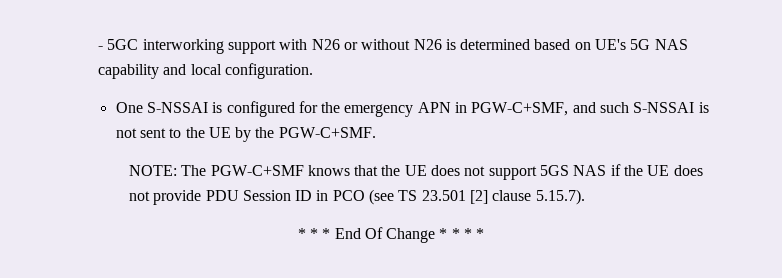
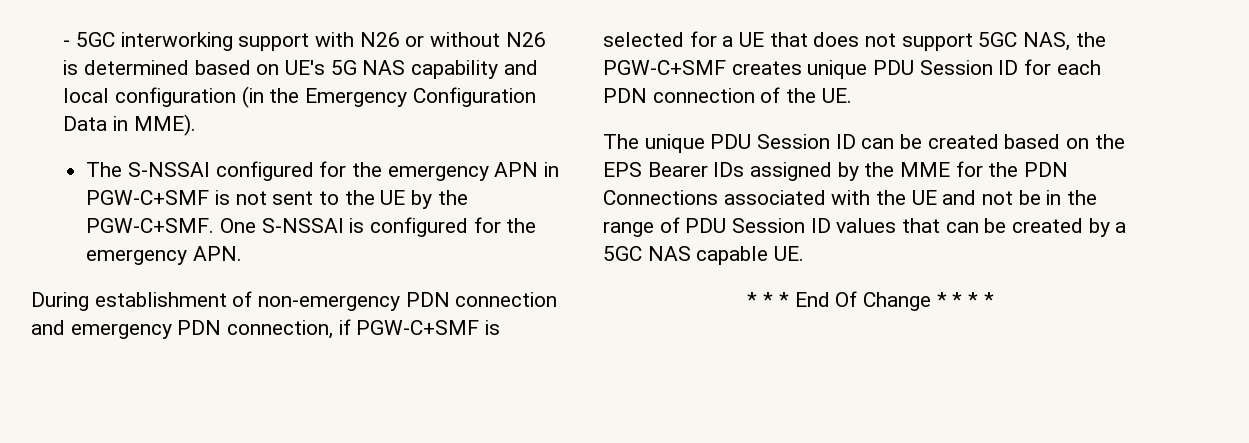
[224,63,313,79] [115,102,223,113] configuration. // One S-NSSAI is -> [114,86,536,108] [63,114,196,136] [86,162,211,177] configuration (in the Emergency Configuration Data in MME). // The S-NSSAI
[471,102,695,116] PGW-C+SMF, and such S-NSSAI -> [86,190,210,205] PGW-C+SMF
[128,164,703,180] [128,189,585,205] // NOTE: The PGW-C+SMF knows that the UE does not support 5GS NAS if the UE does not provide PDU Session ID in PCO (see TS 23.501 [2] clause 5.15.7). -> [220,217,537,237] [86,246,243,265] [31,291,558,311] [31,319,501,339] [603,31,1106,51] [603,59,1101,79] [603,87,852,103] [603,134,1125,153] [603,161,1069,181] [603,190,1098,205] [603,217,1127,237] [603,246,805,265] One S-NSSAI is configured for the emergency APN. // During establishment of non-emergency PDN connection and emergency PDN connection, if PGW-C+SMF is selected for a UE that does not support 5GC NAS, the PGW-C+SMF creates unique PDU Session ID for each PDN connection of the UE. // The unique PDU Session ID can be created based on the EPS Bearer IDs assigned by the MME for the PDN Connections associated with the UE and not be in the range of PDU Session ID values that can be created by a 5GC NAS capable UE.

